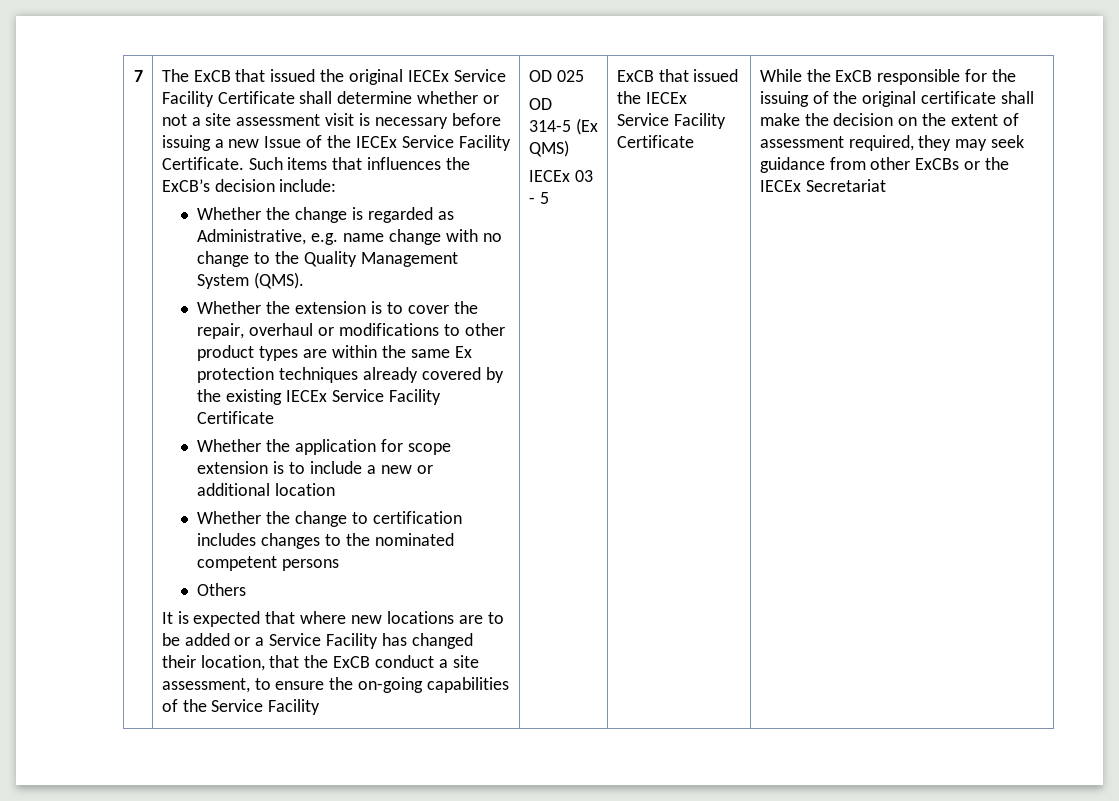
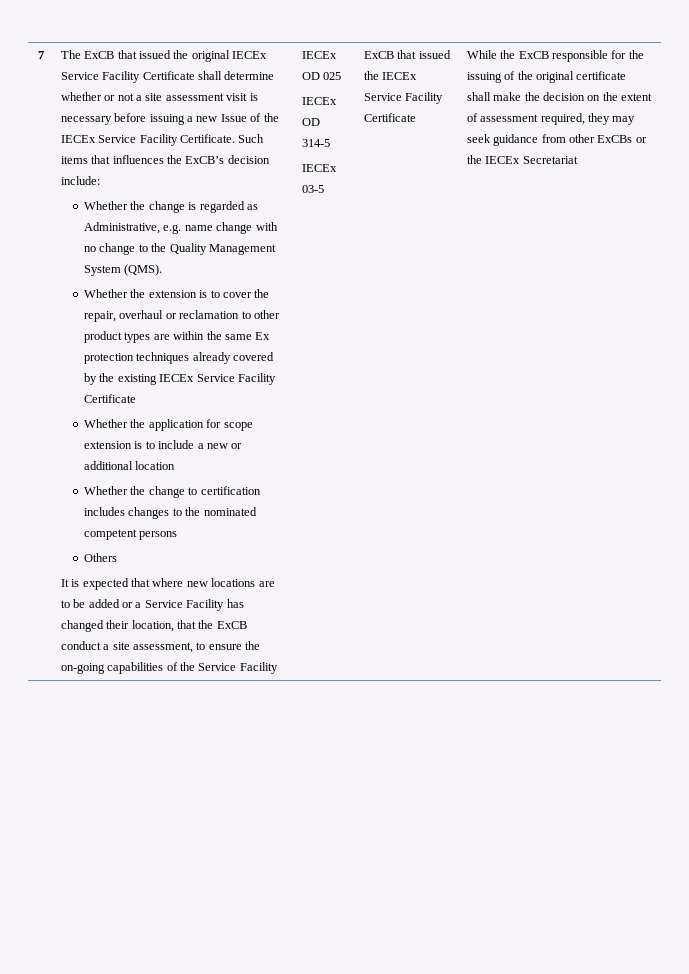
[339,323,440,336] modifications -> [179,310,240,319] reclamation
(321, 707) none -> [301,51,337,59] IECEx
(584, 76) none -> [301,97,337,105] IECEx
[575,118,598,135] [528,140,569,157] [528,170,593,182] [528,192,549,204] (Ex QMS) // IECEx 03 - 5 -> [301,164,337,172] [301,185,324,193] // IECEx 03-5

